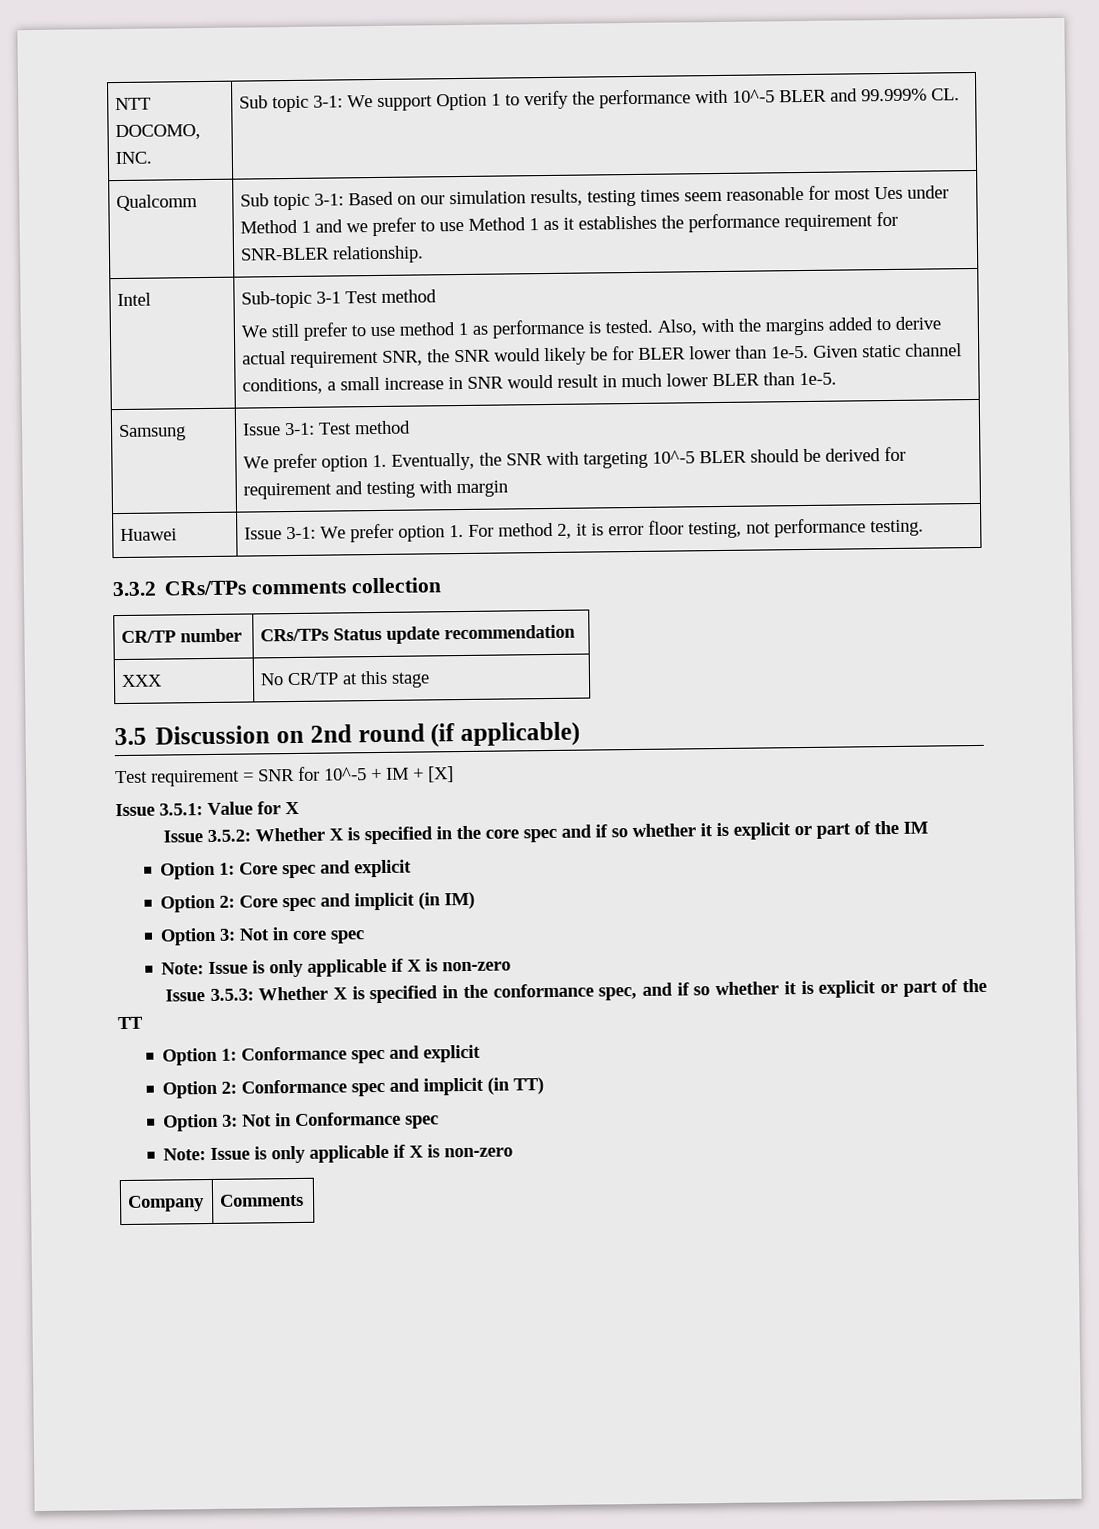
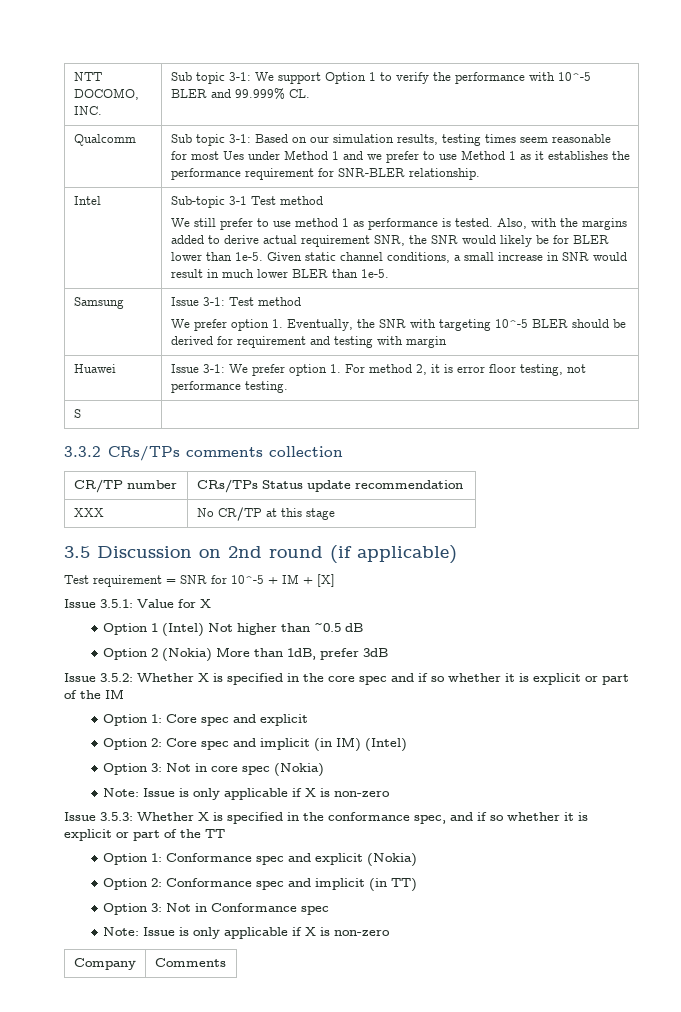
(925, 528) none -> [73,409,81,418] // S |
(300, 808) none -> [103,622,364,637] [103,647,389,662] // Option 1 (Intel) Not higher than ~0.5 dB // Option 2 (Nokia) More than 1dB, prefer 3dB
(476, 900) none -> [365,738,408,752] (Intel)
(366, 937) none -> [274,763,325,777] (Nokia)
(482, 1053) none -> [367,853,418,867] (Nokia)

